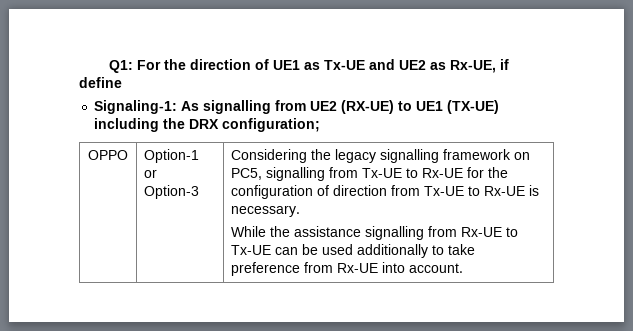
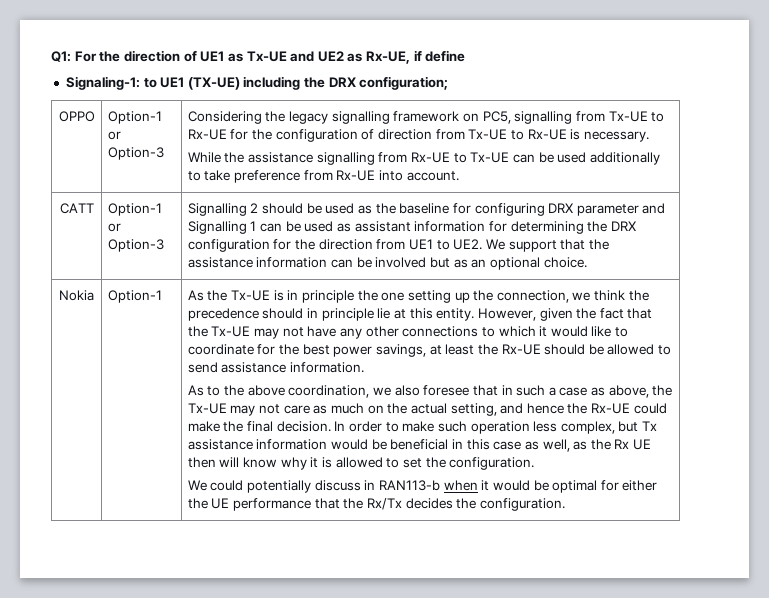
[181,100,395,114] As signalling from UE2 (RX-UE) -> (140, 83) none
(464, 268) none -> [59,203,94,214] [107,203,162,216] [107,223,121,232] [107,239,164,252] [187,203,666,216] [187,221,636,234] [187,239,609,252] [187,257,587,270] [59,290,94,301] [107,290,162,303] [187,290,649,303] [187,308,653,321] [187,326,629,339] [187,344,672,357] [187,362,365,373] [187,385,673,398] [187,403,667,416] [187,421,658,434] [187,439,652,452] [187,457,535,470] [187,480,658,493] [187,498,565,511] // CATT | Option-1 or Option-3 | Signalling 2 should be used as the baseline for configuring DRX parameter and Signalling 1 can be used as assistant information for determining the DRX configuration for the direction from UE1 to UE2. We support that the assistance information can be involved but as an optional choice. // Nokia | Option-1 | As the Tx-UE is in principle the one setting up the connection, we think the precedence should in principle lie at this entity. However, given the fact that the Tx-UE may not have any other connections to which it would like to coordinate for the best power savings, at least the Rx-UE should be allowed to send assistance information. // As to the above coordination, we also foresee that in such a case as above, the Tx-UE may not care as much on the actual setting, and hence the Rx-UE could make the final decision. In order to make such operation less complex, but Tx assistance information would be beneficial in this case as well, as the Rx UE then will know why it is allowed to set the configuration. // We could potentially discuss in RAN113-b when it would be optimal for either the UE performance that the Rx/Tx decides the configuration.

